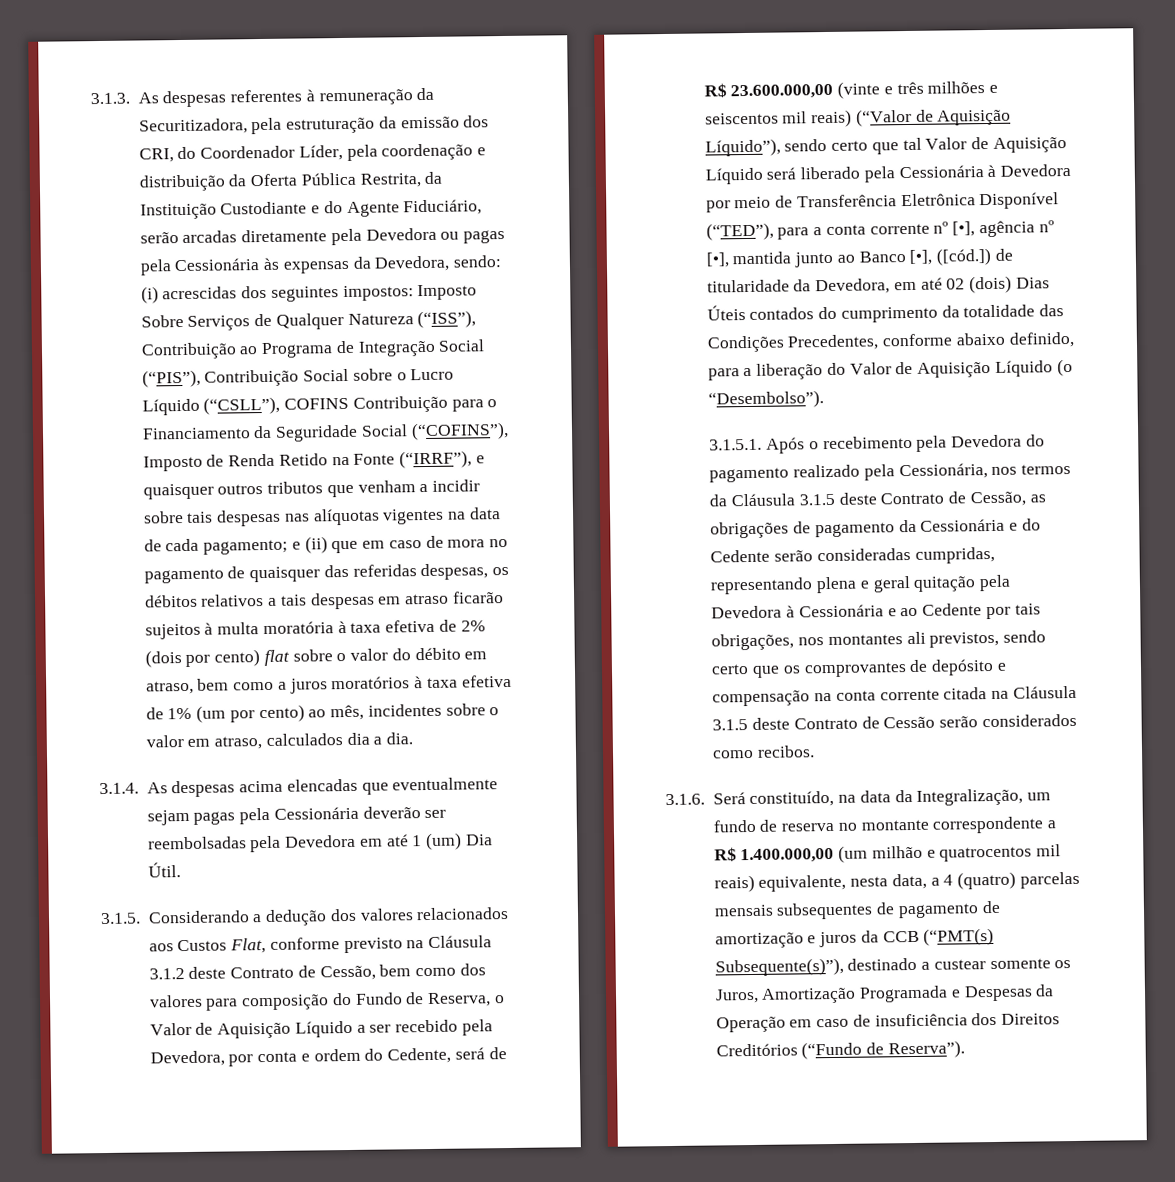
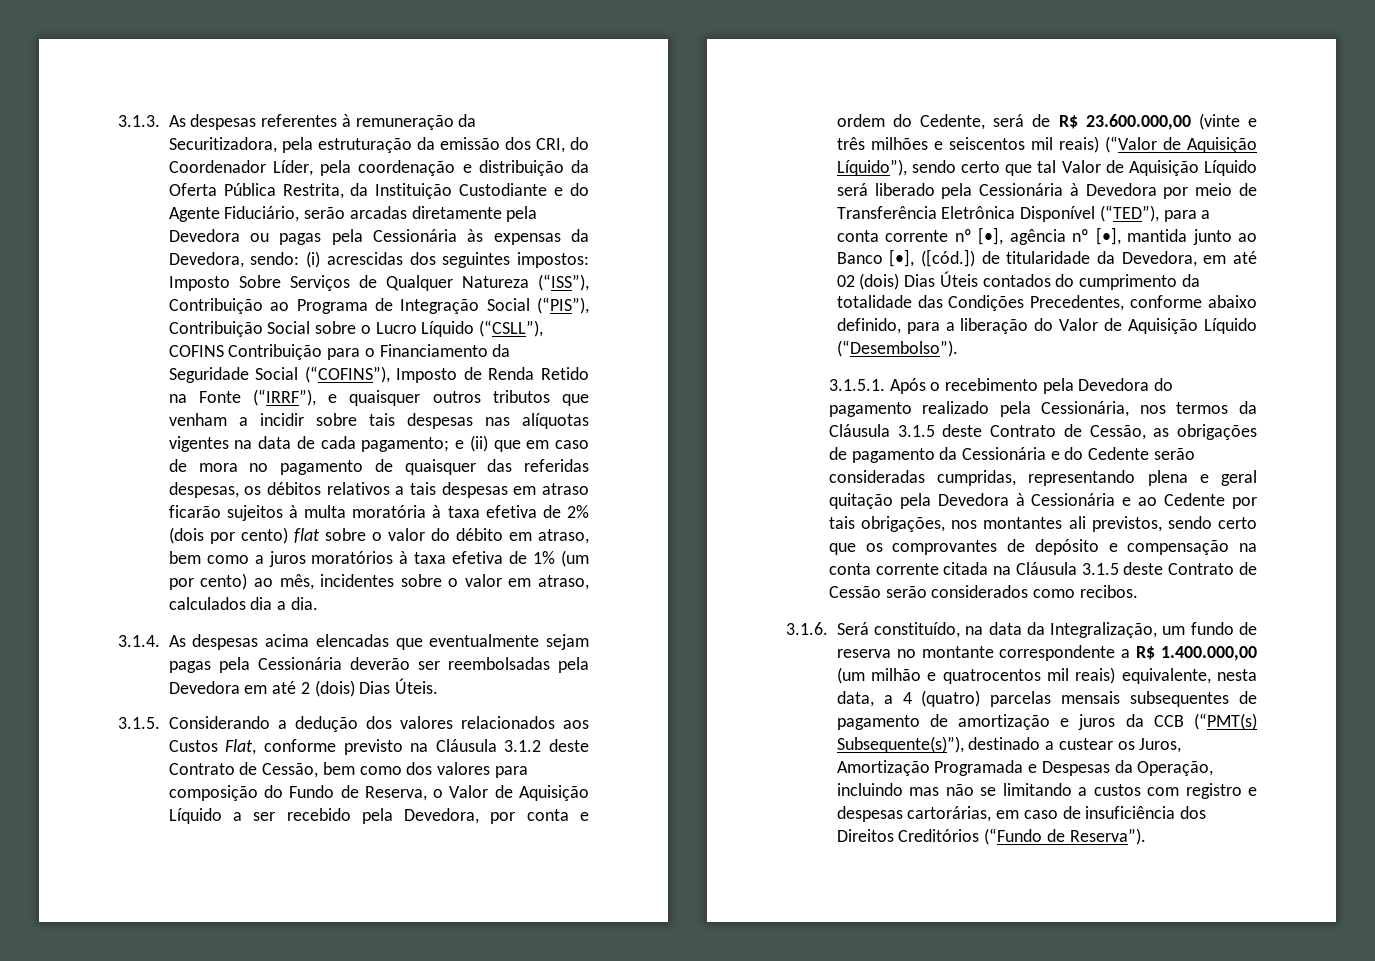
[412,832,493,851] [147,862,181,878] 1 (um) Dia Útil. -> [300,678,439,697] 2 (dois) Dias Úteis.
[1056,358,1073,377] [707,390,824,409] (o “Desembolso”). -> [836,340,958,357] (“Desembolso”).
[989,958,1051,970] somente -> (1113, 744) none
[715,1016,786,1033] Operação -> [1137,761,1214,776] [836,783,1257,799] [836,806,992,822] Operação, incluindo mas não se limitando a custos com registro e despesas cartorárias,

